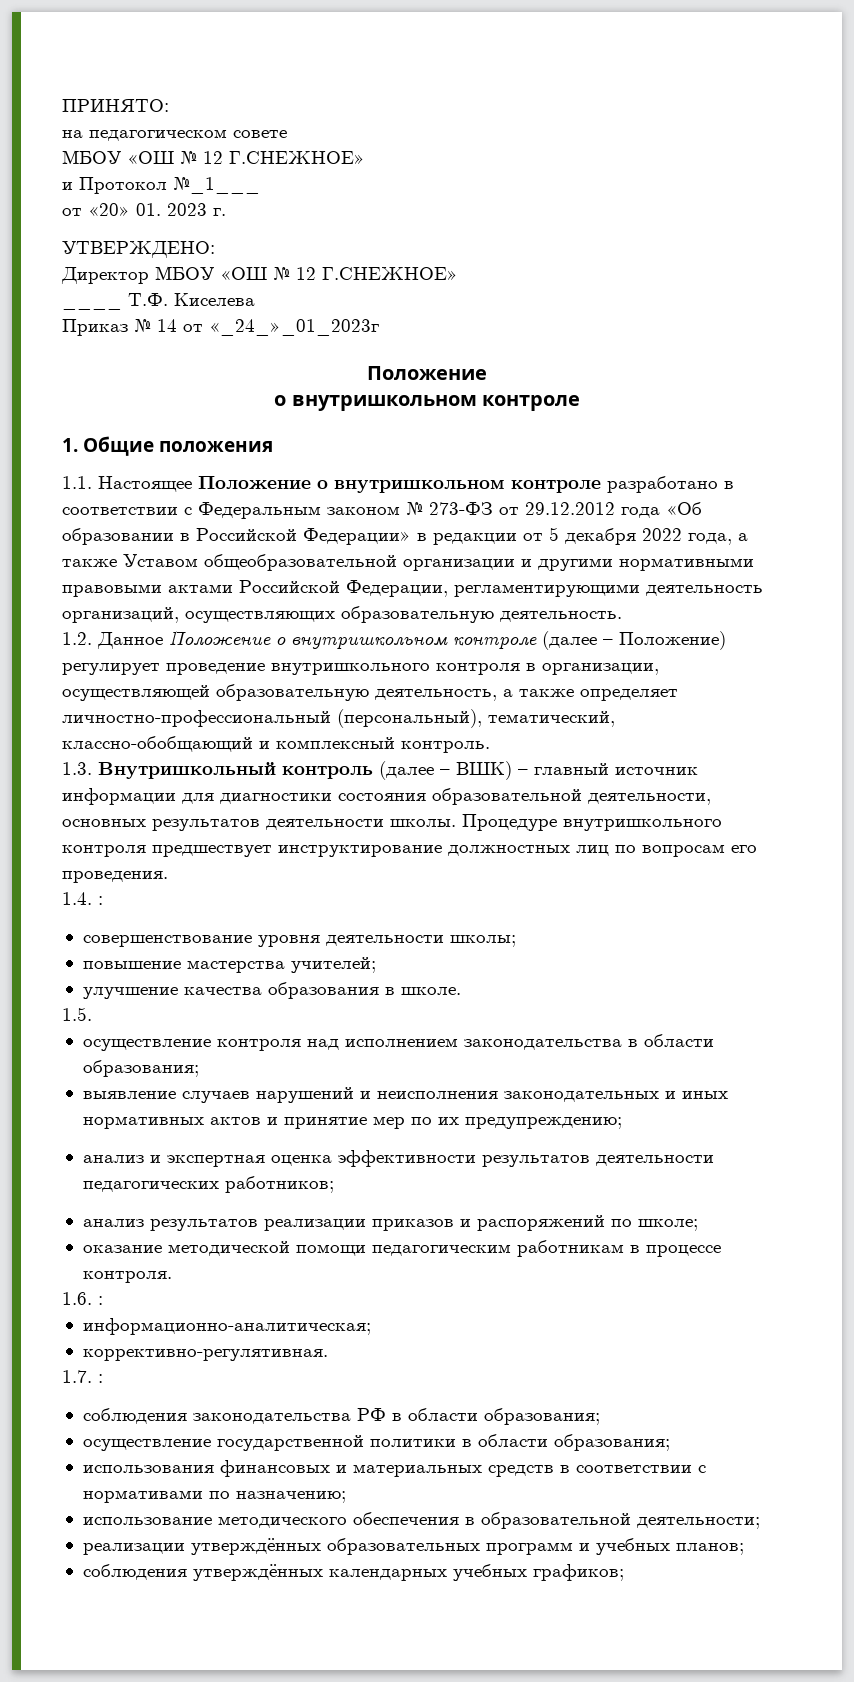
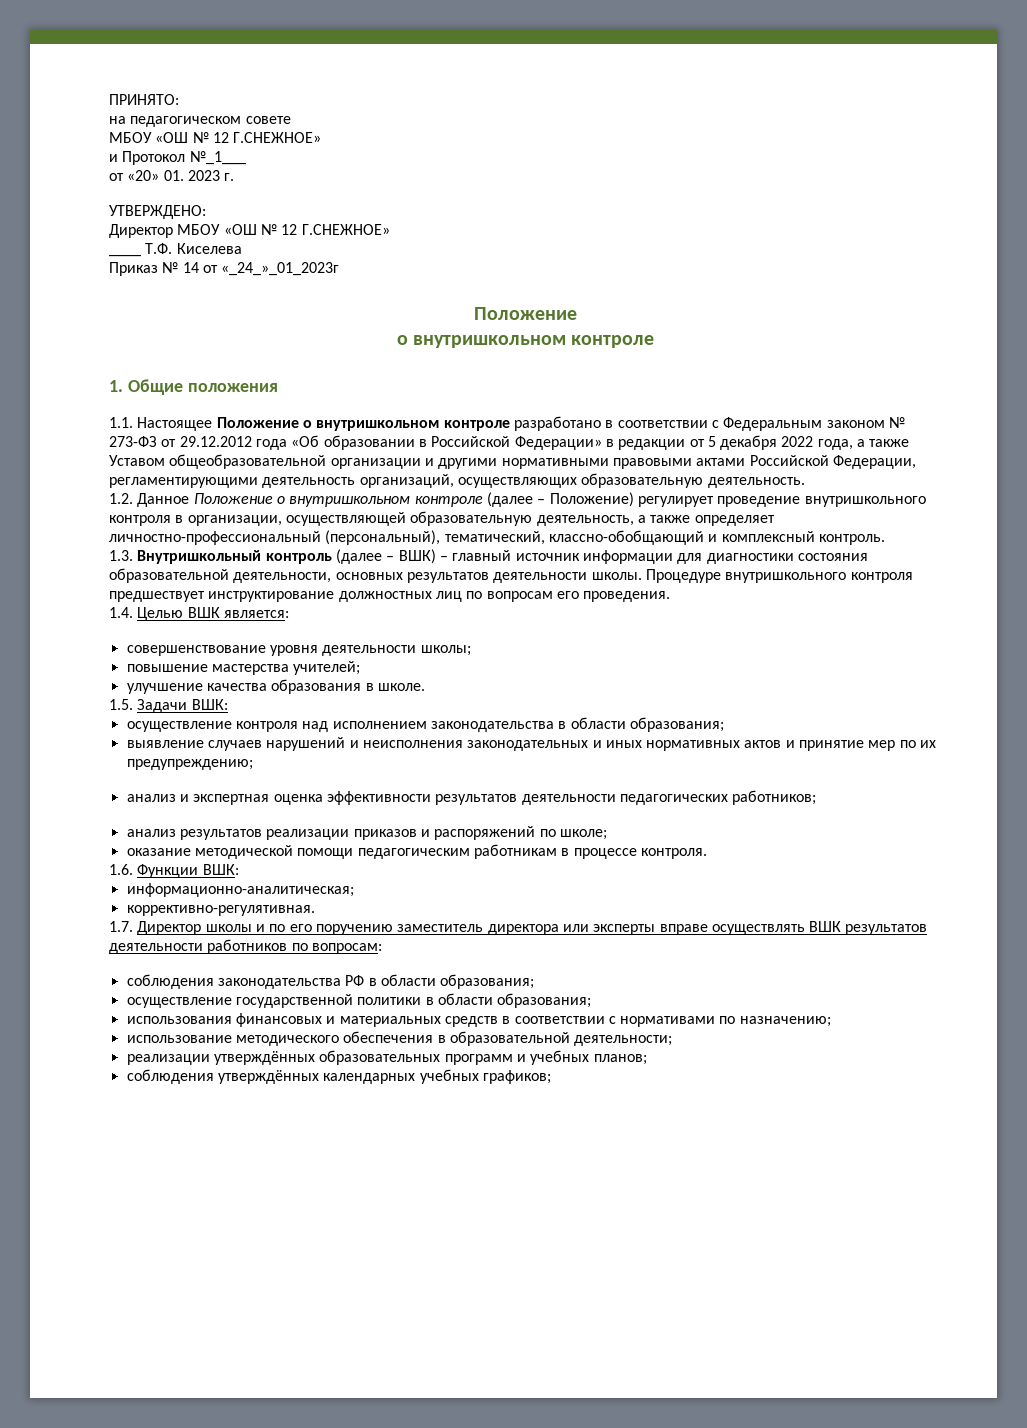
[98,896,103,905] : -> [137,607,289,621] Целью ВШК является:
(92, 1014) none -> [137,699,228,713] Задачи ВШК:
[98,1296,103,1305] : -> [137,864,239,878] Функции ВШК:
[98,1374,103,1383] : -> [137,921,928,935] [109,939,382,954] Директор школы и по его поручению заместитель директора или эксперты вправе осуществлять ВШК результатов деятельности работников по вопросам:

